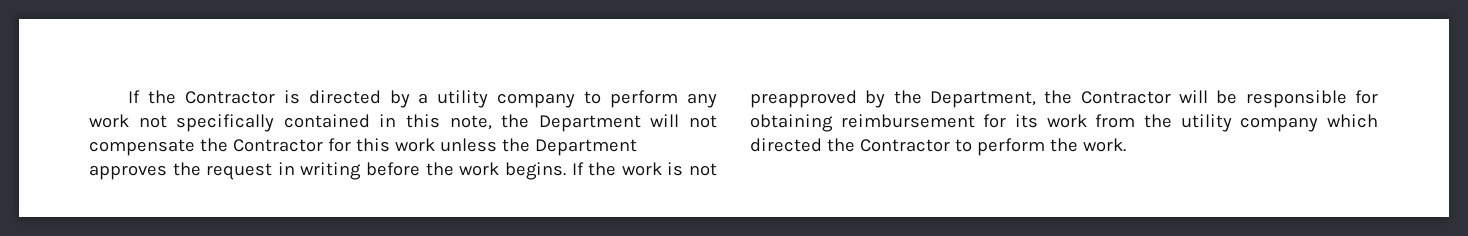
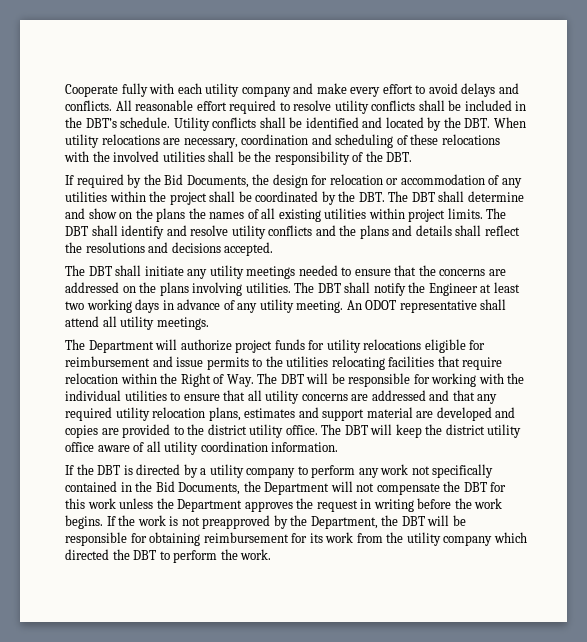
[127,90,275,104] If the Contractor -> [65,83,519,97] [65,100,527,114] [65,117,526,131] [65,134,500,148] [64,151,413,165] [65,174,522,188] [65,191,524,205] [65,208,507,222] [65,225,520,239] [65,242,274,256] [65,265,506,279] [65,282,520,296] [65,299,507,313] [65,316,209,330] [65,339,486,353] [65,356,503,370] [65,373,525,387] [65,390,498,404] [65,407,516,421] [65,424,522,438] [65,441,339,455] [65,464,121,475] Cooperate fully with each utility company and make every effort to avoid delays and conflicts. All reasonable effort required to resolve utility conflicts shall be included in the DBT’s schedule. Utility conflicts shall be identified and located by the DBT. When utility relocations are necessary, coordination and scheduling of these relocations with the involved utilities shall be the responsibility of the DBT. // If required by the Bid Documents, the design for relocation or accommodation of any utilities within the project shall be coordinated by the DBT. The DBT shall determine and show on the plans the names of all existing utilities within project limits. The DBT shall identify and resolve utility conflicts and the plans and details shall reflect the resolutions and decisions accepted. // The DBT shall initiate any utility meetings needed to ensure that the concerns are addressed on the plans involving utilities. The DBT shall notify the Engineer at least two working days in advance of any utility meeting. An ODOT representative shall attend all utility meetings. // The Department will authorize project funds for utility relocations eligible for reimbursement and issue permits to the utilities relocating facilities that require relocation within the Right of Way. The DBT will be responsible for working with the individual utilities to ensure that all utility concerns are addressed and that any required utility relocation plans, estimates and support material are developed and copies are provided to the district utility office. The DBT will keep the district utility office aware of all utility coordination information. // If the DBT
[406,114,492,130] this note, -> [135,481,241,495] the Bid Documents,
[232,139,323,152] Contractor -> [463,482,487,492] DBT
[1080,91,1171,104] Contractor -> [401,516,425,526] DBT
[859,139,950,152] Contractor -> [133,550,157,560] DBT

